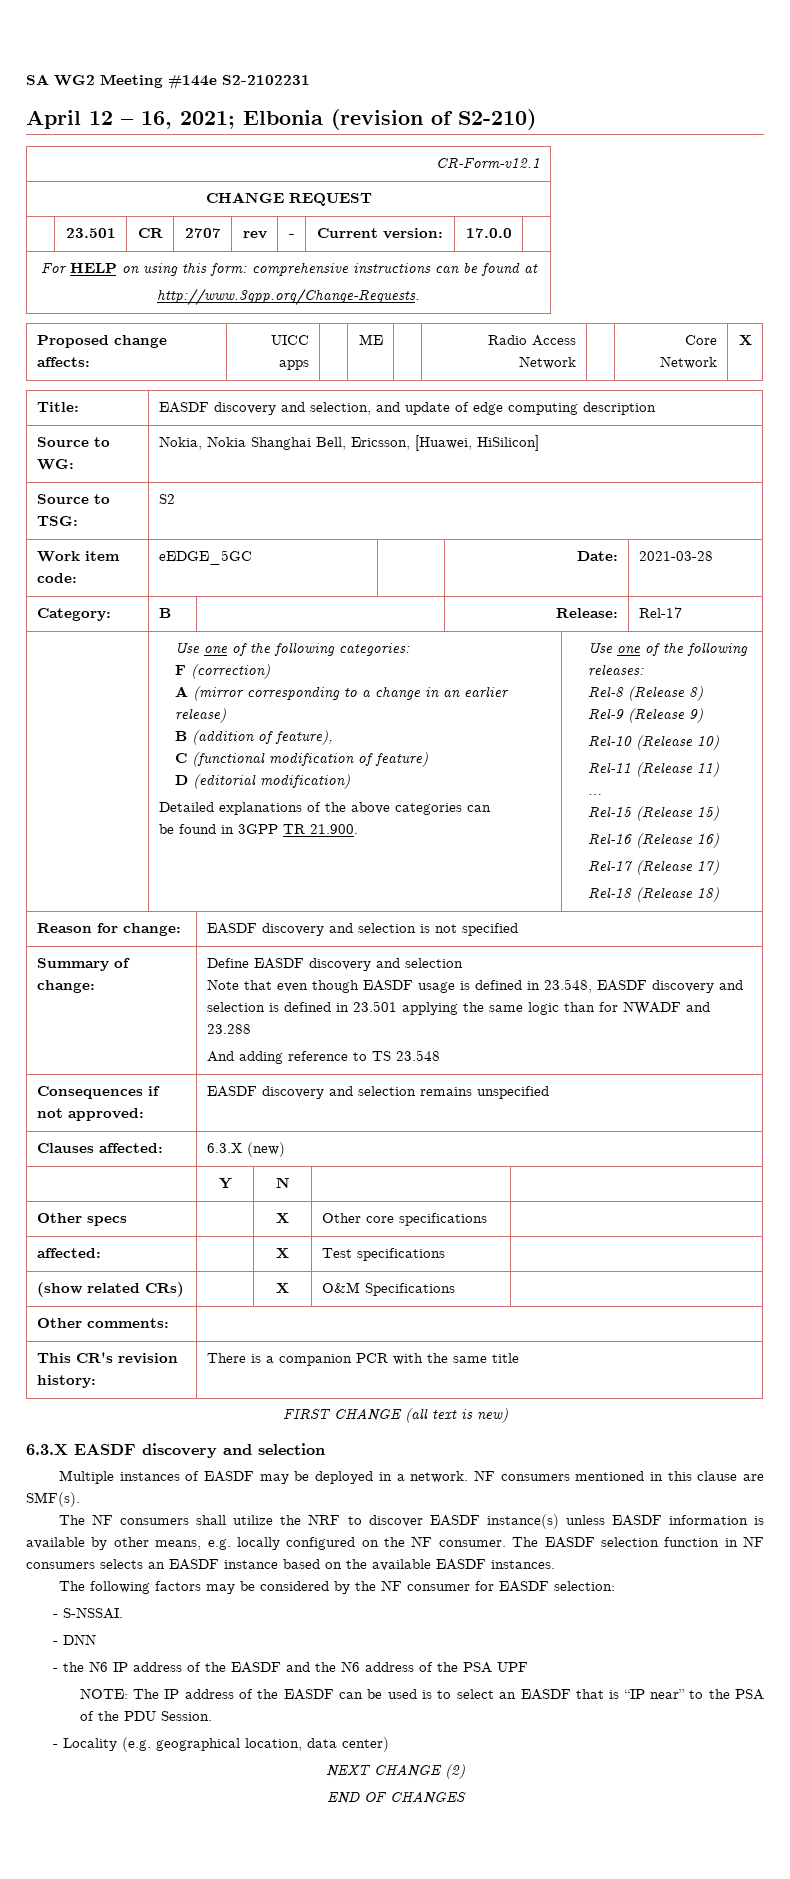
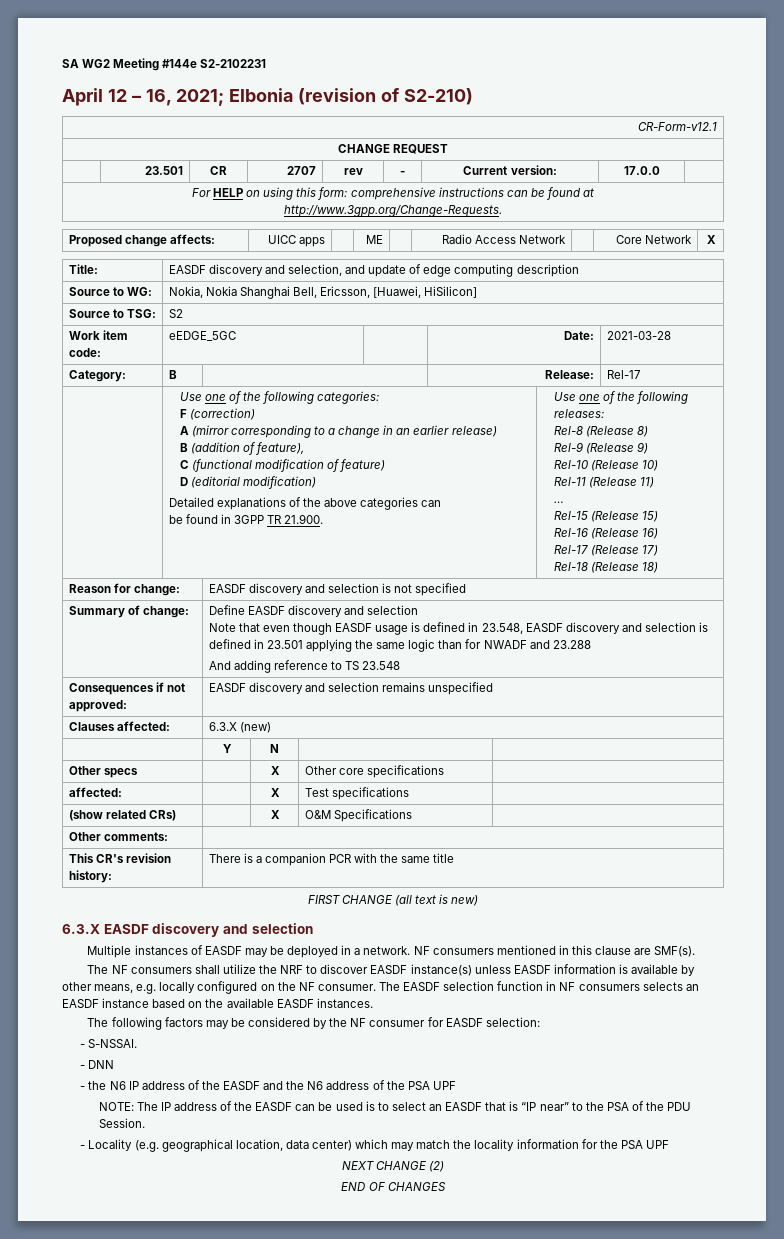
(389, 1744) none -> [355,1139,669,1151] which may match the locality information for the PSA UPF

